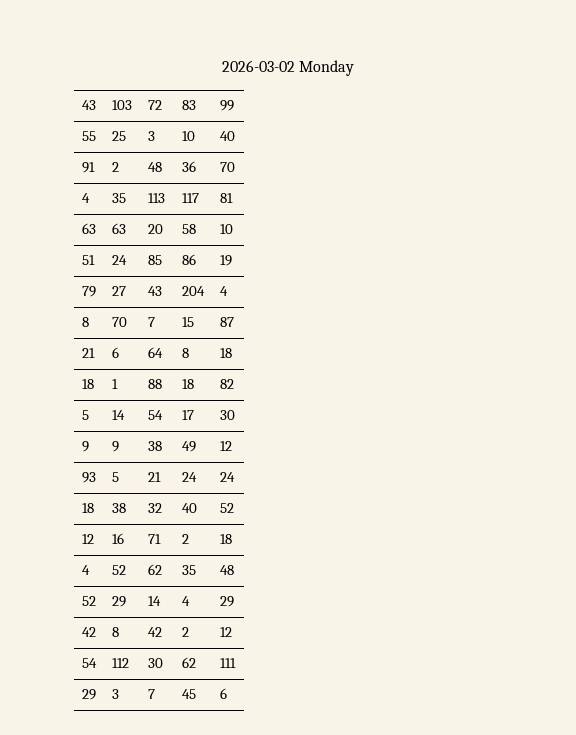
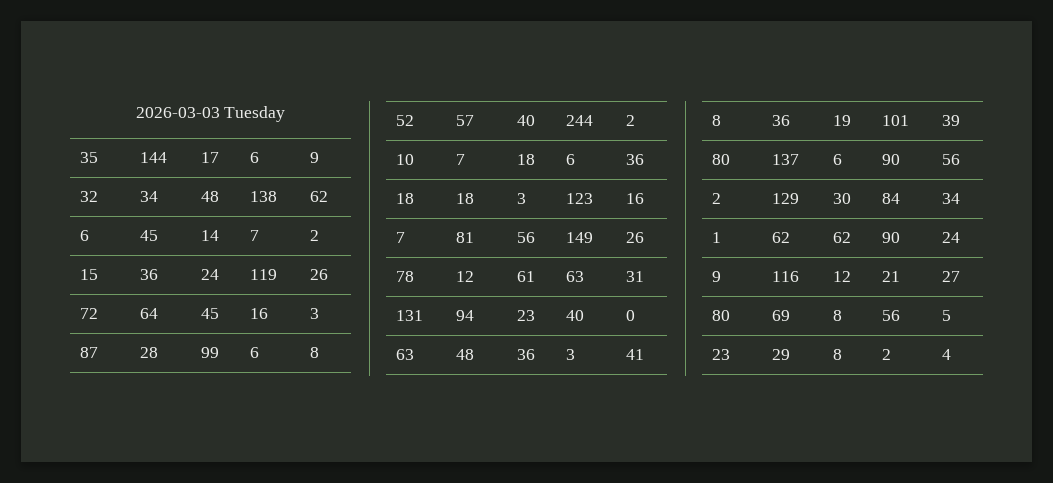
[221,60,355,76] [81,100,96,110] [111,100,132,110] [147,100,162,110] [181,100,196,110] [219,100,234,111] [81,131,96,141] [111,131,126,141] [147,131,155,141] [181,131,195,141] [219,131,235,141] [81,162,95,173] [111,162,119,172] 2026-03-02 Monday // 43 | 103 | 72 | 83 | 99 // 55 | 25 | 3 | 10 | 40 // 91 | 2 -> [135,106,286,122] [79,152,98,163] [139,152,167,163] [200,152,219,163] [249,152,259,163] [309,152,319,163] [79,191,98,202] [139,191,158,202] [200,191,219,202] [249,191,277,202] [309,191,328,202] [79,230,89,241] [139,230,158,241] [200,230,219,241] [249,230,259,241] [309,230,319,241] [79,269,98,280] [139,269,158,280] [200,269,219,280] [249,269,277,280] [309,269,328,280] [79,308,98,319] [139,308,158,319] [200,308,219,319] [249,308,268,319] [309,308,319,319] [79,347,98,358] [139,347,158,358] [200,347,219,358] [249,347,259,358] [309,347,319,358] [395,115,414,126] [455,115,474,126] [516,115,535,126] [565,115,593,126] [625,115,635,126] [395,154,414,165] [455,154,465,165] [516,154,535,165] [565,154,575,165] [625,154,644,165] [395,193,414,204] [455,193,474,204] [516,193,526,204] [565,193,593,204] [625,193,644,204] [395,232,405,243] [455,232,474,243] [516,232,535,243] [565,232,593,243] [625,232,644,243] [395,271,414,282] [455,271,474,282] [516,271,535,282] [565,271,584,282] [625,271,644,282] [395,310,423,321] [455,310,474,321] [516,310,535,321] [565,310,584,321] [625,310,635,321] [395,349,414,360] 2026-03-03 Tuesday // 35 | 144 | 17 | 6 | 9 // 32 | 34 | 48 | 138 | 62 // 6 | 45 | 14 | 7 | 2 // 15 | 36 | 24 | 119 | 26 // 72 | 64 | 45 | 16 | 3 // 87 | 28 | 99 | 6 | 8 // 52 | 57 | 40 | 244 | 2 // 10 | 7 | 18 | 6 | 36 // 18 | 18 | 3 | 123 | 16 // 7 | 81 | 56 | 149 | 26 // 78 | 12 | 61 | 63 | 31 // 131 | 94 | 23 | 40 | 0 // 63
[219,162,235,172] [81,193,90,203] [111,193,126,203] [147,193,165,203] [181,193,199,203] [219,193,233,203] [81,223,96,234] [111,223,126,234] [147,224,163,234] [181,224,196,234] [219,224,233,234] [81,255,95,265] [111,255,127,265] [147,255,162,265] [181,254,196,265] [219,255,232,266] [81,286,96,297] [111,286,126,296] [147,286,162,296] [181,286,205,296] [219,286,228,296] [81,317,89,327] [111,317,127,327] [147,317,155,327] [181,317,194,327] [219,317,234,327] [81,348,95,358] [111,347,119,358] [147,347,163,358] [181,348,189,358] [219,348,232,358] [81,379,94,389] [111,379,118,389] [147,379,162,389] [181,379,194,389] [219,379,234,389] [81,410,89,420] [111,410,125,420] [147,410,163,420] [181,410,194,420] [219,410,235,420] [81,441,89,452] [111,441,119,452] [147,441,162,451] [181,441,196,452] [219,441,232,451] [81,472,96,483] [111,472,119,482] [147,472,161,482] [181,472,197,482] [219,472,235,482] [81,503,94,513] [111,503,126,513] [147,503,162,513] [181,503,197,513] [219,503,234,513] [81,534,94,544] [111,533,124,544] [147,534,161,544] [181,534,189,544] [219,534,232,544] [81,565,90,575] [111,565,126,575] [147,564,162,575] [181,565,196,575] [219,565,234,575] [81,596,96,606] [111,596,126,607] [147,596,161,606] [181,596,190,606] [219,596,234,607] [81,627,96,637] [111,627,119,637] [147,627,162,637] [181,627,189,637] [219,627,232,637] [81,658,97,668] [111,658,129,668] [147,658,163,668] [181,657,196,668] [219,658,236,668] [81,689,96,700] [111,689,119,699] [147,689,155,699] [181,689,196,699] [219,688,227,699] 70 // 4 | 35 | 113 | 117 | 81 // 63 | 63 | 20 | 58 | 10 // 51 | 24 | 85 | 86 | 19 // 79 | 27 | 43 | 204 | 4 // 8 | 70 | 7 | 15 | 87 // 21 | 6 | 64 | 8 | 18 // 18 | 1 | 88 | 18 | 82 // 5 | 14 | 54 | 17 | 30 // 9 | 9 | 38 | 49 | 12 // 93 | 5 | 21 | 24 | 24 // 18 | 38 | 32 | 40 | 52 // 12 | 16 | 71 | 2 | 18 // 4 | 52 | 62 | 35 | 48 // 52 | 29 | 14 | 4 | 29 // 42 | 8 | 42 | 2 | 12 // 54 | 112 | 30 | 62 | 111 // 29 | 3 | 7 | 45 | 6 -> [565,349,575,360] [625,349,644,360] [711,115,721,126] [771,115,790,126] [832,115,851,126] [881,115,909,126] [941,115,960,126] [711,154,730,165] [771,154,799,165] [832,154,842,165] [881,154,900,165] [941,154,960,165] [711,193,721,204] [771,193,799,204] [832,193,851,204] [881,193,900,204] [941,193,960,204] [711,232,721,243] [771,232,790,243] [832,232,851,243] [881,232,900,243] [941,232,960,243] [711,271,721,282] [771,271,799,282] [832,271,851,282] [881,271,900,282] [941,271,960,282] [711,310,730,321] [771,310,790,321] [832,310,842,321] [881,310,900,321] [941,310,951,321] [711,349,730,360] [771,349,790,360] [832,349,842,360] [881,349,891,360] [941,349,951,360] 3 | 41 // 8 | 36 | 19 | 101 | 39 // 80 | 137 | 6 | 90 | 56 // 2 | 129 | 30 | 84 | 34 // 1 | 62 | 62 | 90 | 24 // 9 | 116 | 12 | 21 | 27 // 80 | 69 | 8 | 56 | 5 // 23 | 29 | 8 | 2 | 4

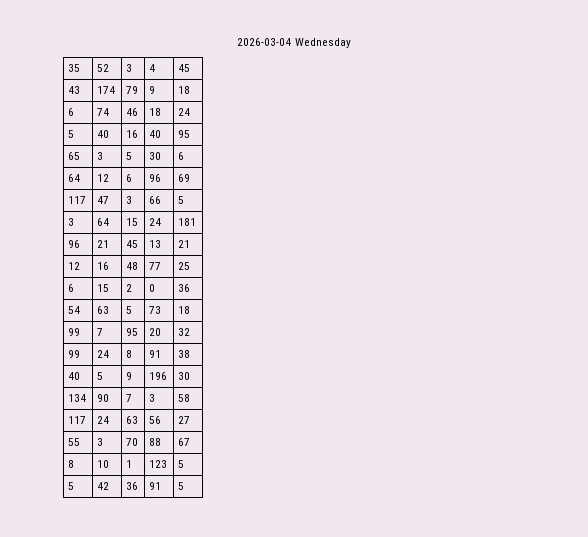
[135,106,286,122] 2026-03-03 Tuesday -> [237,38,351,48] 2026-03-04 Wednesday
[139,152,167,163] [200,152,219,163] [249,152,259,163] [309,152,319,163] [79,191,98,202] [139,191,158,202] [200,191,219,202] [249,191,277,202] [309,191,328,202] [79,230,89,241] [139,230,158,241] [200,230,219,241] [249,230,259,241] [309,230,319,241] [79,269,98,280] [139,269,158,280] [200,269,219,280] [249,269,277,280] [309,269,328,280] [79,308,98,319] [139,308,158,319] [200,308,219,319] [249,308,268,319] [309,308,319,319] [79,347,98,358] [139,347,158,358] [200,347,219,358] [249,347,259,358] [309,347,319,358] [395,115,414,126] [455,115,474,126] [516,115,535,126] [565,115,593,126] [625,115,635,126] [395,154,414,165] [455,154,465,165] [516,154,535,165] [565,154,575,165] [625,154,644,165] [395,193,414,204] [455,193,474,204] [516,193,526,204] [565,193,593,204] [625,193,644,204] [395,232,405,243] [455,232,474,243] [516,232,535,243] [565,232,593,243] [625,232,644,243] [395,271,414,282] [455,271,474,282] [516,271,535,282] [565,271,584,282] [625,271,644,282] [395,310,423,321] [455,310,474,321] [516,310,535,321] [565,310,584,321] [625,310,635,321] [395,349,414,360] [455,349,474,360] [516,349,535,360] [565,349,575,360] [625,349,644,360] [711,115,721,126] [771,115,790,126] [832,115,851,126] [881,115,909,126] [941,115,960,126] [711,154,730,165] [771,154,799,165] [832,154,842,165] [881,154,900,165] [941,154,960,165] [711,193,721,204] [771,193,799,204] [832,193,851,204] [881,193,900,204] [941,193,960,204] [711,232,721,243] [771,232,790,243] [832,232,851,243] [881,232,900,243] [941,232,960,243] [711,271,721,282] [771,271,799,282] [832,271,851,282] [881,271,900,282] [941,271,960,282] [711,310,730,321] [771,310,790,321] [832,310,842,321] [881,310,900,321] [941,310,951,321] [711,349,730,360] [771,349,790,360] [832,349,842,360] [881,349,891,360] [941,349,951,360] 144 | 17 | 6 | 9 // 32 | 34 | 48 | 138 | 62 // 6 | 45 | 14 | 7 | 2 // 15 | 36 | 24 | 119 | 26 // 72 | 64 | 45 | 16 | 3 // 87 | 28 | 99 | 6 | 8 // 52 | 57 | 40 | 244 | 2 // 10 | 7 | 18 | 6 | 36 // 18 | 18 | 3 | 123 | 16 // 7 | 81 | 56 | 149 | 26 // 78 | 12 | 61 | 63 | 31 // 131 | 94 | 23 | 40 | 0 // 63 | 48 | 36 | 3 | 41 // 8 | 36 | 19 | 101 | 39 // 80 | 137 | 6 | 90 | 56 // 2 | 129 | 30 | 84 | 34 // 1 | 62 | 62 | 90 | 24 // 9 | 116 | 12 | 21 | 27 // 80 | 69 | 8 | 56 | 5 // 23 | 29 | 8 | 2 | 4 -> [97,64,110,72] [126,64,133,72] [149,64,156,72] [178,64,191,72] [68,86,81,94] [97,86,116,94] [126,86,139,94] [149,86,156,94] [178,86,191,94] [68,108,75,116] [97,108,110,116] [126,108,139,116] [149,108,162,116] [178,108,191,116] [68,130,75,138] [97,130,110,138] [126,130,139,138] [149,130,162,138] [178,130,191,138] [68,152,81,160] [97,152,104,160] [126,152,133,160] [149,152,162,160] [178,152,185,160] [68,174,81,182] [97,174,110,182] [126,174,133,182] [149,174,162,182] [178,174,191,182] [68,196,87,204] [97,196,110,204] [126,196,133,204] [149,196,162,204] [178,196,185,204] [68,218,75,226] [97,218,110,226] [126,218,139,226] [149,218,162,226] [178,218,197,226] [68,240,81,248] [97,240,110,248] [126,240,139,248] [149,240,162,248] [178,240,191,248] [68,262,81,270] [97,262,110,270] [126,262,139,270] [149,262,162,270] [178,262,191,270] [68,284,75,292] [97,284,110,292] [126,284,133,292] [149,284,156,292] [178,284,191,292] [68,306,81,314] [97,306,110,314] [126,306,133,314] [149,306,162,314] [178,306,191,314] [68,328,81,336] [97,328,104,336] [126,328,139,336] [149,328,162,336] [178,328,191,336] [68,350,81,358] [97,350,110,358] [126,350,133,358] [149,350,162,358] [178,350,191,358] [68,372,81,380] [97,372,104,380] [126,372,133,380] [149,372,168,380] [178,372,191,380] [68,394,87,402] [97,394,110,402] [126,394,133,402] [149,394,156,402] [178,394,191,402] [68,416,87,424] [97,416,110,424] [126,416,139,424] [149,416,162,424] [178,416,191,424] [68,438,81,446] [97,438,104,446] [126,438,139,446] [149,438,162,446] [178,438,191,446] [68,460,75,468] [97,460,110,468] [126,460,133,468] [149,460,168,468] [178,460,185,468] [68,482,75,490] [97,482,110,490] [126,482,139,490] [149,482,162,490] [178,482,185,490] 52 | 3 | 4 | 45 // 43 | 174 | 79 | 9 | 18 // 6 | 74 | 46 | 18 | 24 // 5 | 40 | 16 | 40 | 95 // 65 | 3 | 5 | 30 | 6 // 64 | 12 | 6 | 96 | 69 // 117 | 47 | 3 | 66 | 5 // 3 | 64 | 15 | 24 | 181 // 96 | 21 | 45 | 13 | 21 // 12 | 16 | 48 | 77 | 25 // 6 | 15 | 2 | 0 | 36 // 54 | 63 | 5 | 73 | 18 // 99 | 7 | 95 | 20 | 32 // 99 | 24 | 8 | 91 | 38 // 40 | 5 | 9 | 196 | 30 // 134 | 90 | 7 | 3 | 58 // 117 | 24 | 63 | 56 | 27 // 55 | 3 | 70 | 88 | 67 // 8 | 10 | 1 | 123 | 5 // 5 | 42 | 36 | 91 | 5

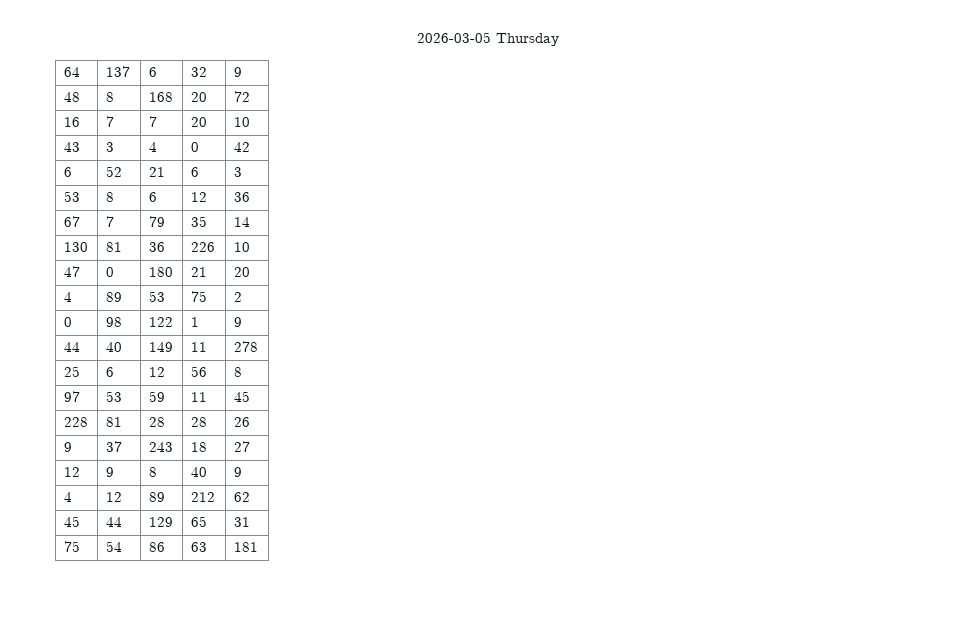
[237,38,351,48] [68,64,81,72] [97,64,110,72] [126,64,133,72] [149,64,156,72] [178,64,191,72] [68,86,81,94] [97,86,116,94] [126,86,139,94] [149,86,156,94] [178,86,191,94] [68,108,75,116] [97,108,110,116] [126,108,139,116] [149,108,162,116] [178,108,191,116] [68,130,75,138] [97,130,110,138] [126,130,139,138] [149,130,162,138] [178,130,191,138] [68,152,81,160] [97,152,104,160] [126,152,133,160] [149,152,162,160] [178,152,185,160] [68,174,81,182] [97,174,110,182] [126,174,133,182] [149,174,162,182] [178,174,191,182] [68,196,87,204] [97,196,110,204] [126,196,133,204] [149,196,162,204] [178,196,185,204] [68,218,75,226] [97,218,110,226] [126,218,139,226] [149,218,162,226] [178,218,197,226] [68,240,81,248] [97,240,110,248] [126,240,139,248] [149,240,162,248] [178,240,191,248] [68,262,81,270] [97,262,110,270] [126,262,139,270] [149,262,162,270] [178,262,191,270] [68,284,75,292] [97,284,110,292] [126,284,133,292] [149,284,156,292] [178,284,191,292] [68,306,81,314] [97,306,110,314] [126,306,133,314] [149,306,162,314] [178,306,191,314] [68,328,81,336] [97,328,104,336] [126,328,139,336] [149,328,162,336] [178,328,191,336] [68,350,81,358] [97,350,110,358] [126,350,133,358] [149,350,162,358] [178,350,191,358] [68,372,81,380] [97,372,104,380] [126,372,133,380] [149,372,168,380] [178,372,191,380] [68,394,87,402] [97,394,110,402] [126,394,133,402] [149,394,156,402] [178,394,191,402] [68,416,87,424] [97,416,110,424] [126,416,139,424] [149,416,162,424] [178,416,191,424] [68,438,81,446] [97,438,104,446] [126,438,139,446] [149,438,162,446] [178,438,191,446] [68,460,75,468] [97,460,110,468] [126,460,133,468] [149,460,168,468] [178,460,185,468] [68,482,75,490] [97,482,110,490] [126,482,139,490] [149,482,162,490] [178,482,185,490] 2026-03-04 Wednesday // 35 | 52 | 3 | 4 | 45 // 43 | 174 | 79 | 9 | 18 // 6 | 74 | 46 | 18 | 24 // 5 | 40 | 16 | 40 | 95 // 65 | 3 | 5 | 30 | 6 // 64 | 12 | 6 | 96 | 69 // 117 | 47 | 3 | 66 | 5 // 3 | 64 | 15 | 24 | 181 // 96 | 21 | 45 | 13 | 21 // 12 | 16 | 48 | 77 | 25 // 6 | 15 | 2 | 0 | 36 // 54 | 63 | 5 | 73 | 18 // 99 | 7 | 95 | 20 | 32 // 99 | 24 | 8 | 91 | 38 // 40 | 5 | 9 | 196 | 30 // 134 | 90 | 7 | 3 | 58 // 117 | 24 | 63 | 56 | 27 // 55 | 3 | 70 | 88 | 67 // 8 | 10 | 1 | 123 | 5 // 5 | 42 | 36 | 91 | 5 -> [416,32,559,46] [63,67,80,77] [105,66,130,77] [148,67,157,77] [190,67,207,77] [233,67,242,77] [63,92,80,102] [105,92,114,102] [148,92,173,102] [190,92,207,102] [233,91,250,102] [63,117,80,127] [105,116,114,127] [148,116,157,127] [190,117,207,127] [233,117,250,127] [63,142,80,152] [105,142,114,152] [148,142,157,152] [190,142,199,152] [233,142,250,152] [63,167,72,177] [105,166,122,177] [148,167,165,177] [190,167,199,177] [233,167,242,177] [63,191,80,202] [105,192,114,202] [148,192,157,202] [190,192,207,202] [233,192,250,202] [63,216,80,227] [105,216,114,227] [148,216,165,227] [190,216,207,227] [233,217,250,227] [63,242,88,252] [105,242,122,252] [148,242,165,252] [190,242,215,252] [233,242,250,252] [63,266,80,277] [105,267,114,277] [148,267,173,277] [190,267,207,277] [233,267,250,277] [63,292,72,302] [105,292,122,302] [148,291,165,302] [190,291,207,302] [233,292,242,302] [63,317,72,327] [105,317,122,327] [148,317,173,327] [190,317,199,327] [233,317,242,327] [63,342,80,352] [105,342,122,352] [148,342,173,352] [190,342,207,352] [233,341,258,352] [63,366,80,377] [105,367,114,377] [148,367,165,377] [190,366,207,377] [233,367,242,377] [63,391,80,402] [105,391,122,402] [148,391,165,402] [190,392,207,402] [233,391,250,402] [63,417,88,427] [105,417,122,427] [148,417,165,427] [190,417,207,427] [233,417,250,427] [63,442,72,452] [105,441,122,452] [148,442,173,452] [190,442,207,452] [233,441,250,452] [63,467,80,477] [105,467,114,477] [148,467,157,477] [190,467,207,477] [233,467,242,477] [63,492,72,502] [105,492,122,502] [148,492,165,502] [190,492,215,502] [233,492,250,502] [63,516,80,527] [105,517,122,527] [148,517,173,527] [190,516,207,527] [233,517,250,527] [63,541,80,552] [105,541,122,552] [148,542,165,552] [190,542,207,552] [233,542,258,552] 2026-03-05 Thursday // 64 | 137 | 6 | 32 | 9 // 48 | 8 | 168 | 20 | 72 // 16 | 7 | 7 | 20 | 10 // 43 | 3 | 4 | 0 | 42 // 6 | 52 | 21 | 6 | 3 // 53 | 8 | 6 | 12 | 36 // 67 | 7 | 79 | 35 | 14 // 130 | 81 | 36 | 226 | 10 // 47 | 0 | 180 | 21 | 20 // 4 | 89 | 53 | 75 | 2 // 0 | 98 | 122 | 1 | 9 // 44 | 40 | 149 | 11 | 278 // 25 | 6 | 12 | 56 | 8 // 97 | 53 | 59 | 11 | 45 // 228 | 81 | 28 | 28 | 26 // 9 | 37 | 243 | 18 | 27 // 12 | 9 | 8 | 40 | 9 // 4 | 12 | 89 | 212 | 62 // 45 | 44 | 129 | 65 | 31 // 75 | 54 | 86 | 63 | 181

